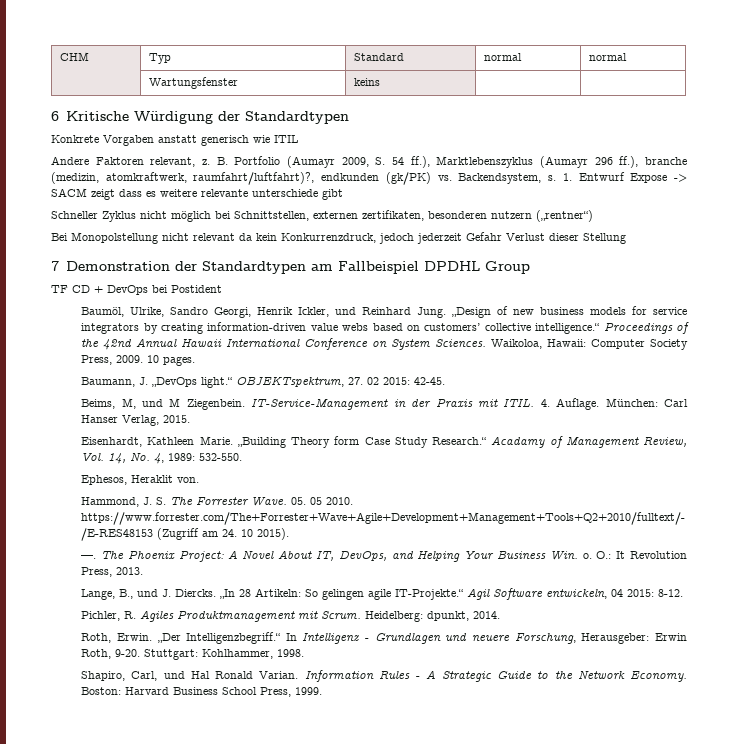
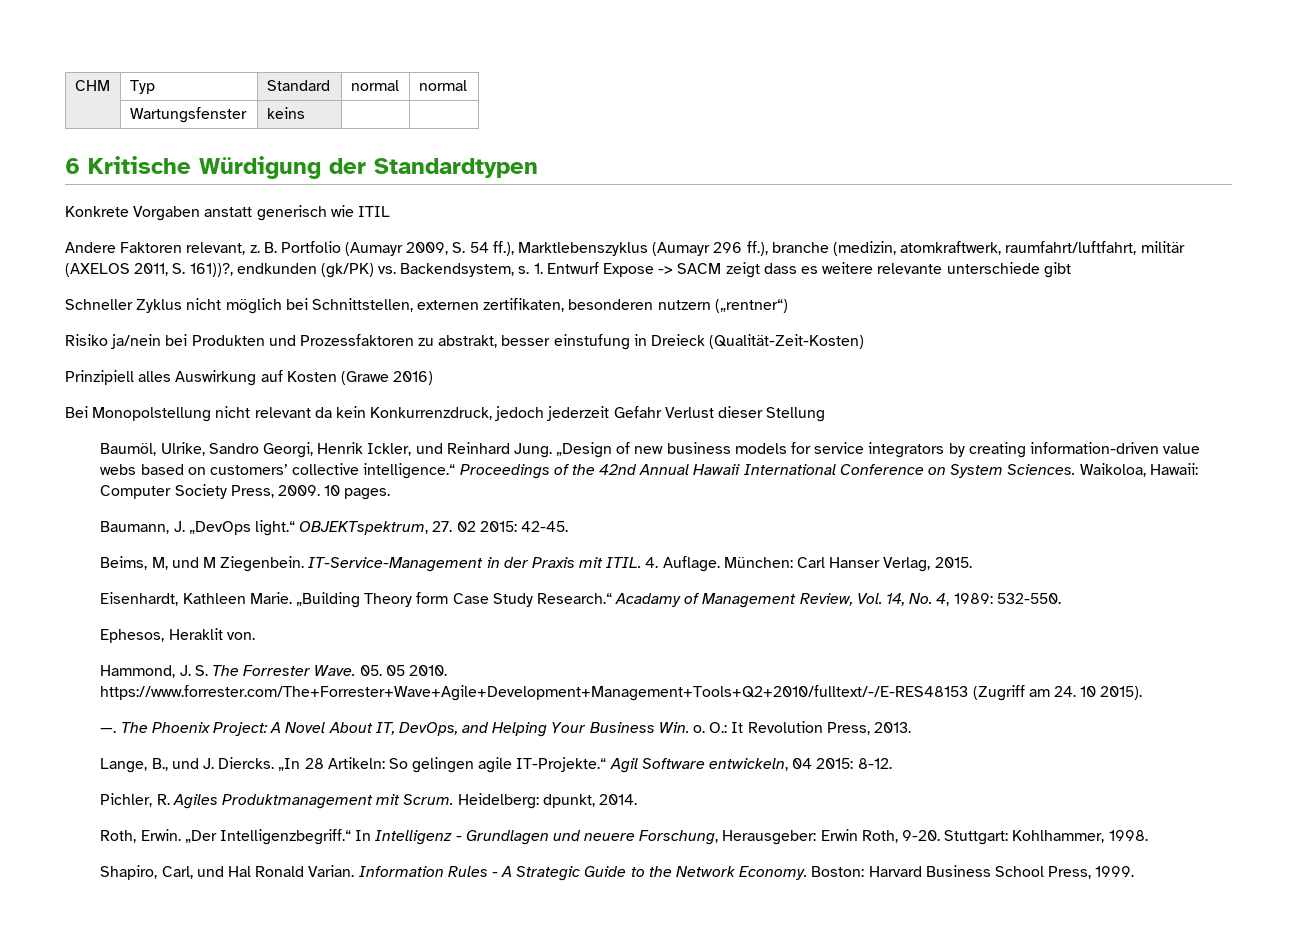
[193,172,315,185] raumfahrt/luftfahrt)?, -> [1005,241,1185,255] [65,263,233,277] raumfahrt/luftfahrt, militär (AXELOS 2011, S. 161))?,
(593, 216) none -> [65,334,865,350] [65,370,434,386] // Risiko ja/nein bei Produkten und Prozessfaktoren zu abstrakt, besser einstufung in Dreieck (Qualität-Zeit-Kosten) // Prinzipiell alles Auswirkung auf Kosten (Grawe 2016)
[51,261,531,274] [51,285,222,295] // 7 Demonstration der Standardtypen am Fallbeispiel DPDHL Group // TF CD + DevOps bei Postident -> (826, 414) none

